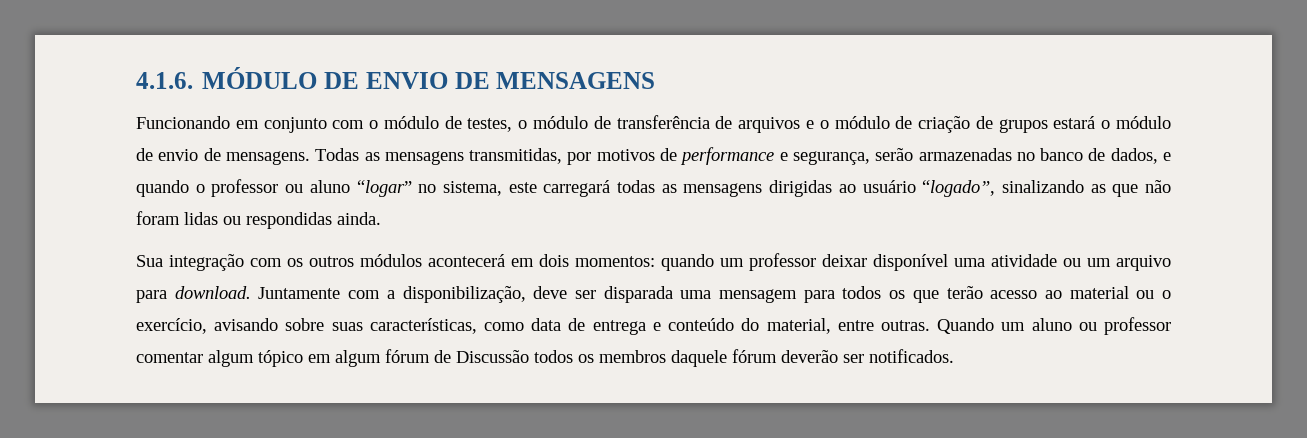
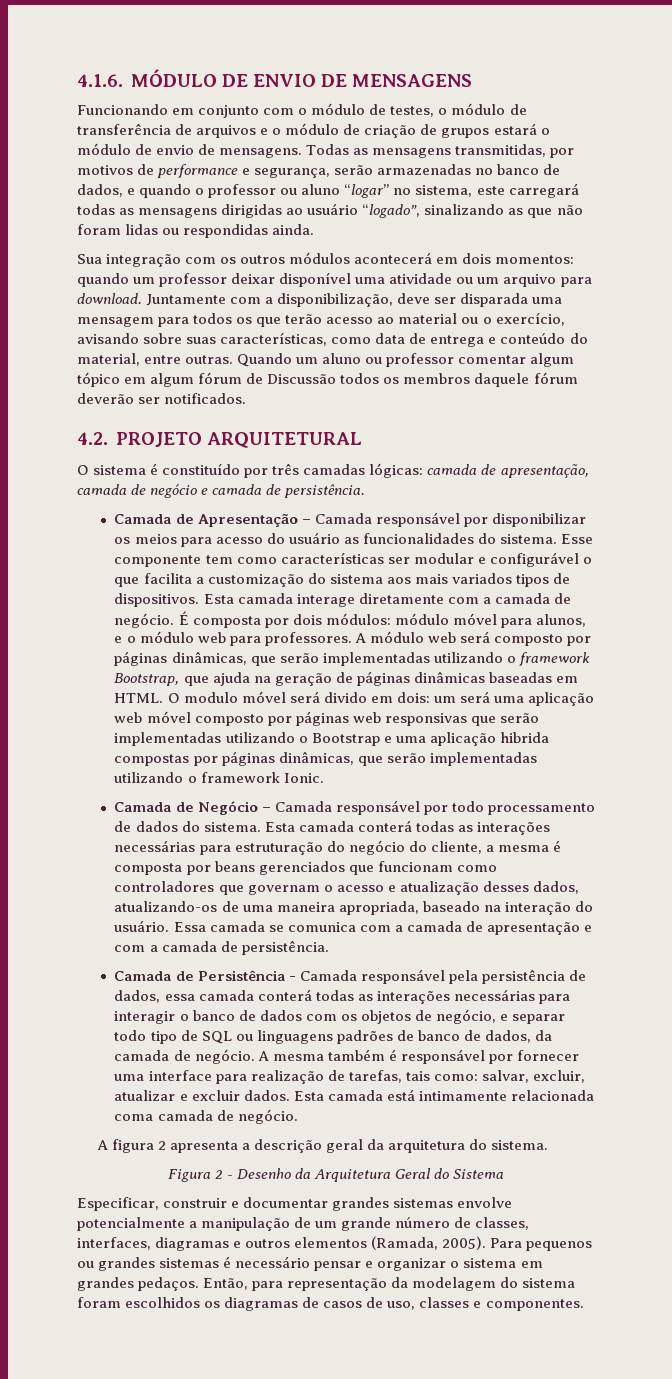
(954, 356) none -> [77,432,362,448] [77,463,589,478] [77,484,366,498] [114,512,586,527] [114,532,593,547] [114,552,592,567] [114,573,570,587] [114,593,571,607] [114,611,586,628] [114,631,592,646] [114,651,590,666] [114,671,578,686] [114,691,595,706] [114,711,539,726] [114,732,549,746] [114,751,537,766] [114,772,324,783] [114,800,595,815] [114,820,550,835] [114,840,561,855] [114,861,497,875] [114,881,579,895] [114,901,593,915] [114,920,592,935] [114,940,329,955] [114,969,586,984] [114,989,570,1004] [114,1009,566,1024] [114,1030,553,1044] [114,1049,579,1064] [114,1070,585,1084] [114,1089,594,1101] [114,1109,298,1124] [96,1139,549,1153] [167,1168,505,1182] [77,1197,513,1211] [77,1217,530,1231] [77,1236,593,1251] [77,1256,543,1271] [77,1277,576,1291] [77,1297,584,1311] // 4.2. PROJETO ARQUITETURAL // O sistema é constituído por três camadas lógicas: camada de apresentação, camada de negócio e camada de persistência. // Camada de Apresentação – Camada responsável por disponibilizar os meios para acesso do usuário as funcionalidades do sistema. Esse componente tem como características ser modular e configurável o que facilita a customização do sistema aos mais variados tipos de dispositivos. Esta camada interage diretamente com a camada de negócio. É composta por dois módulos: módulo móvel para alunos, e o módulo web para professores. A módulo web será composto por páginas dinâmicas, que serão implementadas utilizando o framework Bootstrap, que ajuda na geração de páginas dinâmicas baseadas em HTML. O modulo móvel será divido em dois: um será uma aplicação web móvel composto por páginas web responsivas que serão implementadas utilizando o Bootstrap e uma aplicação hibrida compostas por páginas dinâmicas, que serão implementadas utilizando o framework Ionic. // Camada de Negócio – Camada responsável por todo processamento de dados do sistema. Esta camada conterá todas as interações necessárias para estruturação do negócio do cliente, a mesma é composta por beans gerenciados que funcionam como controladores que governam o acesso e atualização desses dados, atualizando-os de uma maneira apropriada, baseado na interação do usuário. Essa camada se comunica com a camada de apresentação e com a camada de persistência. // Camada de Persistência - Camada responsável pela persistência de dados, essa camada conterá todas as interações necessárias para interagir o banco de dados com os objetos de negócio, e separar todo tipo de SQL ou linguagens padrões de banco de dados, da camada de negócio. A mesma também é responsável por fornecer uma interface para realização de tarefas, tais como: salvar, excluir, atualizar e excluir dados. Esta camada está intimamente relacionada coma camada de negócio. // A figura 2 apresenta a descrição geral da arquitetura do sistema. // Figura 2 - Desenho da Arquitetura Geral do Sistema // Especificar, construir e documentar grandes sistemas envolve potencialmente a manipulação de um grande número de classes, interfaces, diagramas e outros elementos (Ramada, 2005). Para pequenos ou grandes sistemas é necessário pensar e organizar o sistema em grandes pedaços. Então, para representação da modelagem do sistema foram escolhidos os diagramas de casos de uso, classes e componentes.

